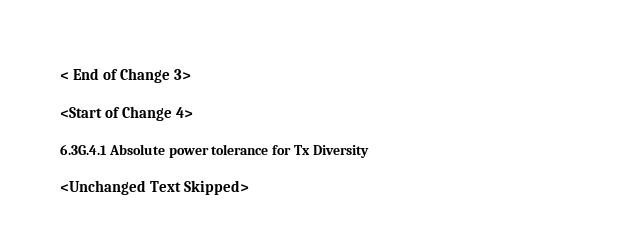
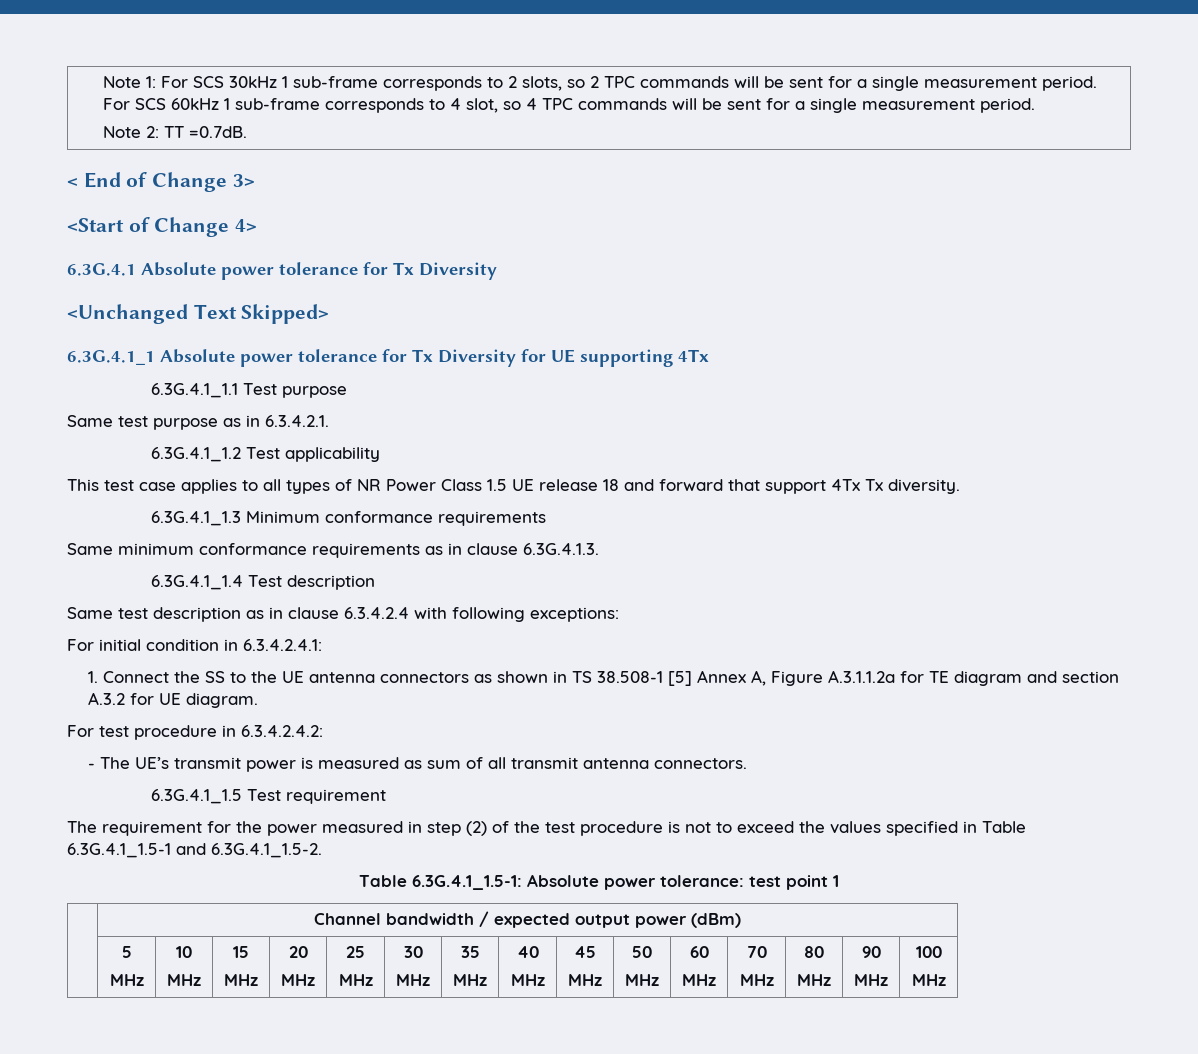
(60, 76) none -> [103,76,1098,91] [103,98,1036,113] [103,126,248,138] Note 1: For SCS 30kHz 1 sub-frame corresponds to 2 slots, so 2 TPC commands will be sent for a single measurement period. For SCS 60kHz 1 sub-frame corresponds to 4 slot, so 4 TPC commands will be sent for a single measurement period. // Note 2: TT =0.7dB. //
(250, 187) none -> [67,349,709,367] [151,383,348,398] [67,415,329,430] [151,447,381,462] [67,479,960,494] [151,511,547,526] [67,543,599,558] [151,575,376,590] [67,607,619,622] [67,639,322,651] [88,670,1120,686] [88,692,259,708] [67,725,323,740] [88,757,748,772] [151,789,387,804] [67,821,1026,836] [67,843,322,858] [359,874,839,890] [314,911,741,928] [121,946,132,958] [109,974,144,986] [176,946,192,958] [167,974,201,986] [233,946,249,958] [224,974,258,986] [288,946,308,958] [281,974,315,986] [346,946,365,958] [338,974,373,986] [403,946,423,958] [396,974,430,986] [460,946,480,958] [453,974,487,986] [516,946,539,958] [510,974,545,986] [574,946,596,958] [568,974,602,986] [632,946,652,958] [625,974,659,986] [689,946,709,958] [682,974,716,986] [746,946,767,958] [739,974,774,986] [804,946,824,958] [797,974,831,986] [861,946,881,958] [854,974,888,986] [915,946,942,958] [911,974,946,986] // 6.3G.4.1_1 Absolute power tolerance for Tx Diversity for UE supporting 4Tx // 6.3G.4.1_1.1 Test purpose // Same test purpose as in 6.3.4.2.1. // 6.3G.4.1_1.2 Test applicability // This test case applies to all types of NR Power Class 1.5 UE release 18 and forward that support 4Tx Tx diversity. // 6.3G.4.1_1.3 Minimum conformance requirements // Same minimum conformance requirements as in clause 6.3G.4.1.3. // 6.3G.4.1_1.4 Test description // Same test description as in clause 6.3.4.2.4 with following exceptions: // For initial condition in 6.3.4.2.4.1: // 1. Connect the SS to the UE antenna connectors as shown in TS 38.508-1 [5] Annex A, Figure A.3.1.1.2a for TE diagram and section A.3.2 for UE diagram. // For test procedure in 6.3.4.2.4.2: // - The UE’s transmit power is measured as sum of all transmit antenna connectors. // 6.3G.4.1_1.5 Test requirement // The requirement for the power measured in step (2) of the test procedure is not to exceed the values specified in Table 6.3G.4.1_1.5-1 and 6.3G.4.1_1.5-2. // Table 6.3G.4.1_1.5-1: Absolute power tolerance: test point 1 // | Channel bandwidth / expected output power (dBm) // | 5 // MHz | 10 // MHz | 15 // MHz | 20 // MHz | 25 // MHz | 30 // MHz | 35 // MHz | 40 // MHz | 45 // MHz | 50 // MHz | 60 // MHz | 70 // MHz | 80 // MHz | 90 // MHz | 100 // MHz

